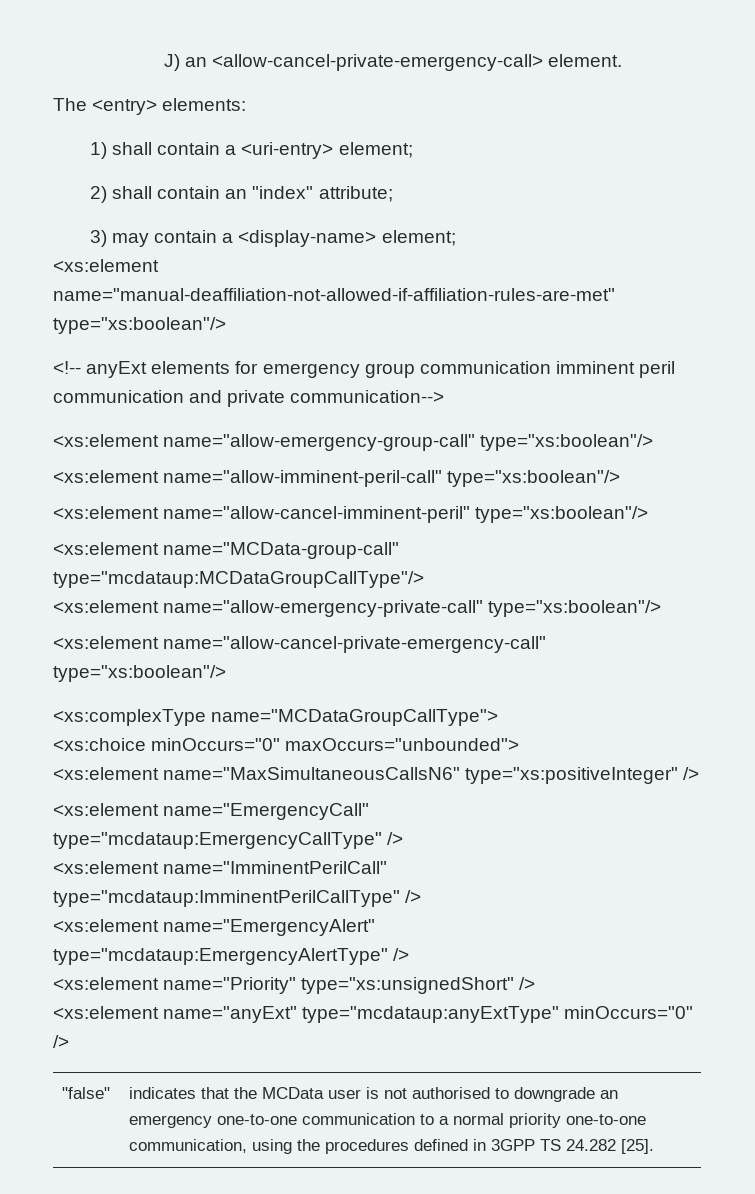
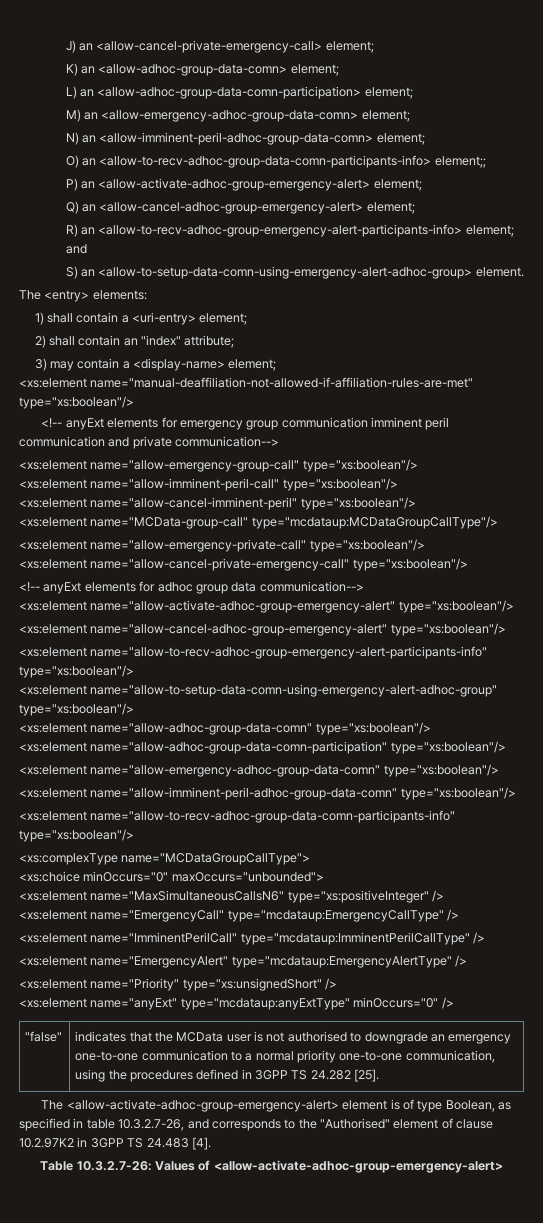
(543, 62) none -> [325,41,374,53] [65,63,339,76] [65,86,413,99] [65,109,410,122] [65,132,425,145] [65,155,486,168] [65,178,422,191] [65,201,415,214] [65,224,514,237] [65,244,87,254] [65,266,473,279] element; // K) an <allow-adhoc-group-data-comn> element; // L) an <allow-adhoc-group-data-comn-participation> element; // M) an <allow-emergency-adhoc-group-data-comn> element; // N) an <allow-imminent-peril-adhoc-group-data-comn> element; // O) an <allow-to-recv-adhoc-group-data-comn-participants-info> element;; // P) an <allow-activate-adhoc-group-emergency-alert> element; // Q) an <allow-cancel-adhoc-group-emergency-alert> element; // R) an <allow-to-recv-adhoc-group-emergency-alert-participants-info> element; and // S) an <allow-to-setup-data-comn-using-emergency-alert-adhoc-group>
(226, 673) none -> [19,581,364,594] [19,600,514,613] [19,623,506,636] [19,646,488,659] [19,665,134,678] [19,684,498,697] [19,703,134,716] [19,722,431,735] [19,741,506,754] [19,764,499,777] [19,787,516,800] [19,810,456,823] [19,829,134,842] // <!-- anyExt elements for adhoc group data communication--> // <xs:element name="allow-activate-adhoc-group-emergency-alert" type="xs:boolean"/> // <xs:element name="allow-cancel-adhoc-group-emergency-alert" type="xs:boolean"/> // <xs:element name="allow-to-recv-adhoc-group-emergency-alert-participants-info" type="xs:boolean"/> // <xs:element name="allow-to-setup-data-comn-using-emergency-alert-adhoc-group" type="xs:boolean"/> // <xs:element name="allow-adhoc-group-data-comn" type="xs:boolean"/> // <xs:element name="allow-adhoc-group-data-comn-participation" type="xs:boolean"/> // <xs:element name="allow-emergency-adhoc-group-data-comn" type="xs:boolean"/> // <xs:element name="allow-imminent-peril-adhoc-group-data-comn" type="xs:boolean"/> // <xs:element name="allow-to-recv-adhoc-group-data-comn-participants-info" type="xs:boolean"/>
(655, 1146) none -> [41,1099,512,1112] [19,1118,494,1131] [19,1137,211,1150] [40,1160,503,1173] // The <allow-activate-adhoc-group-emergency-alert> element is of type Boolean, as specified in table 10.3.2.7-26, and corresponds to the "Authorised" element of clause 10.2.97K2 in 3GPP TS 24.483 [4]. // Table 10.3.2.7-26: Values of <allow-activate-adhoc-group-emergency-alert>

